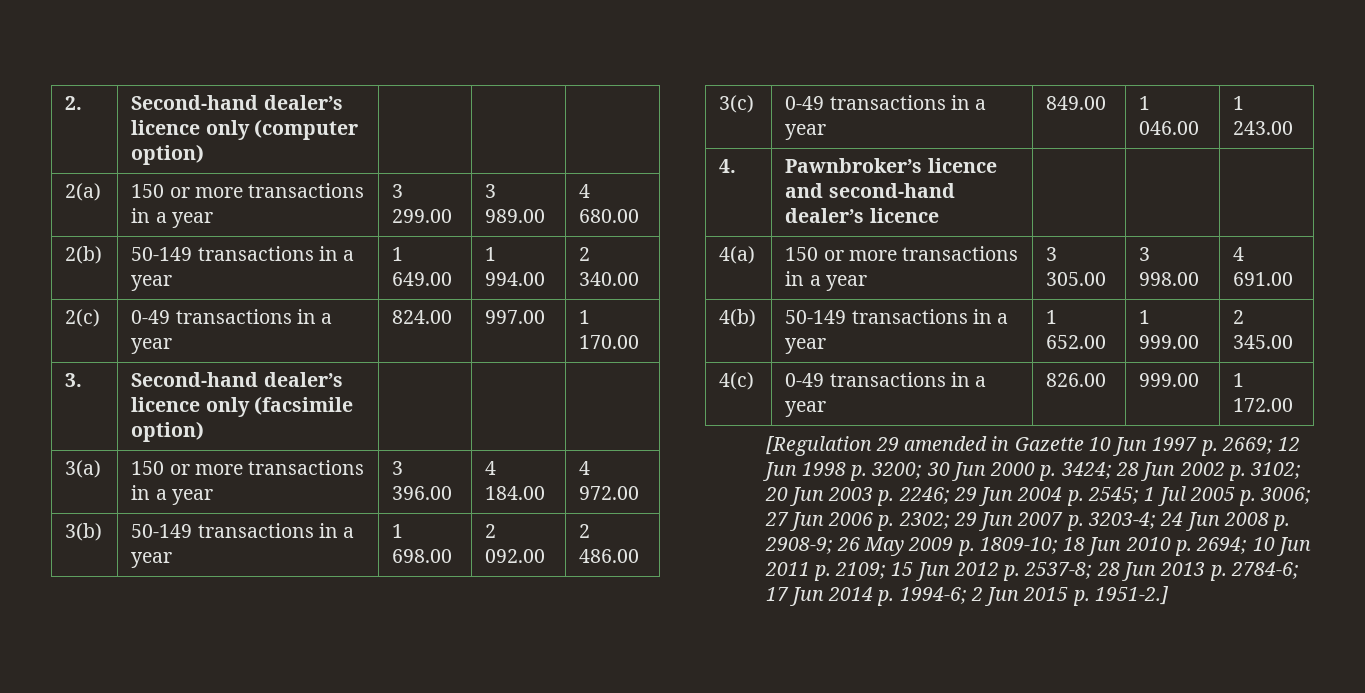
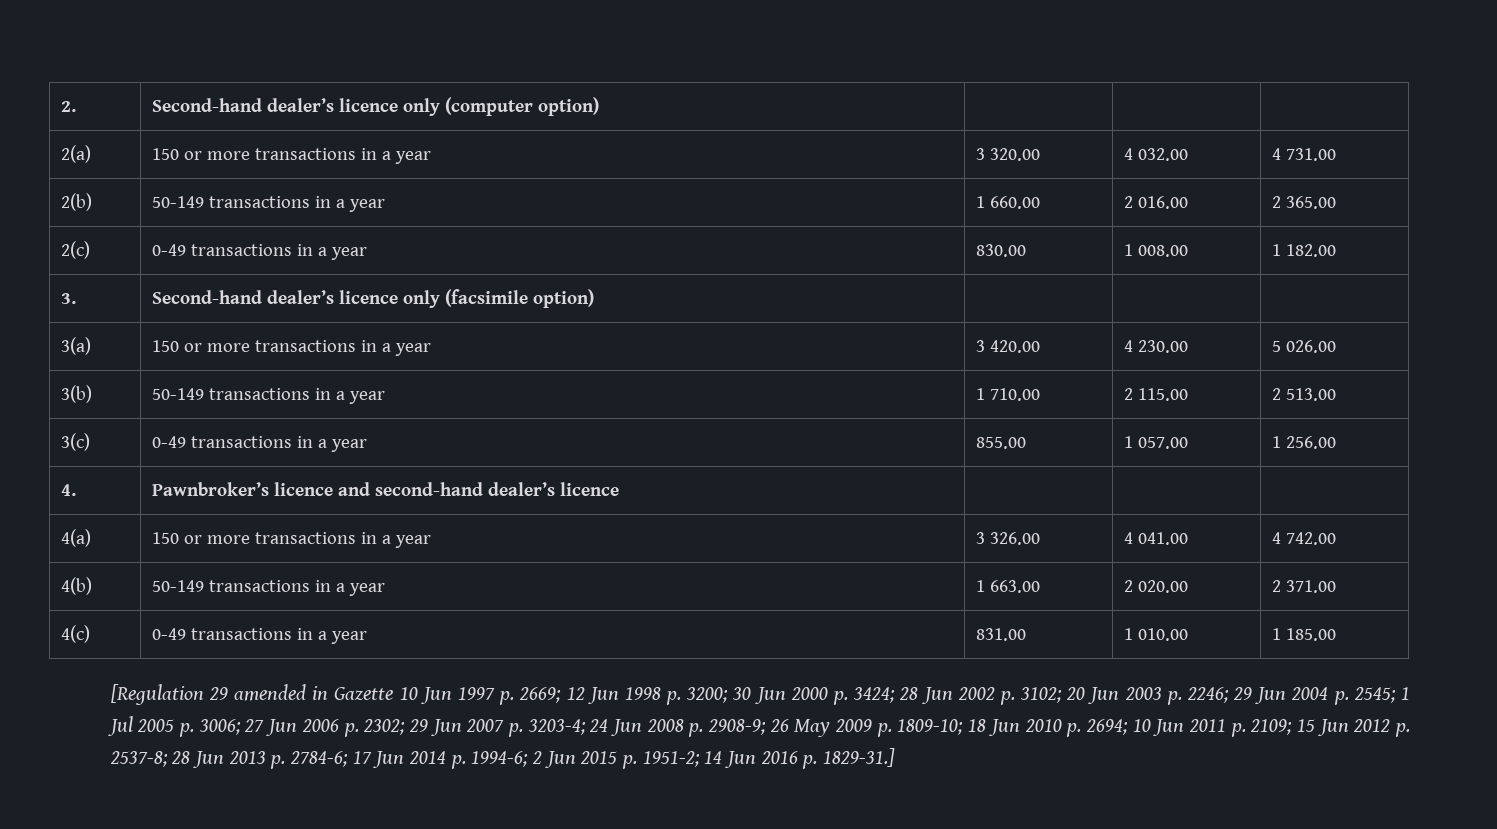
[392,209,453,223] [485,184,497,198] [485,209,546,223] [579,184,591,198] [579,209,640,223] 299.00 | 3 989.00 | 4 680.00 -> [989,148,1040,161] [1123,148,1188,161] [1271,148,1336,161] 320.00 | 4 032.00 | 4 731.00
[392,272,453,286] [485,247,497,261] [485,272,546,286] [579,247,591,261] [579,272,640,286] 649.00 | 1 994.00 | 2 340.00 -> [989,196,1040,209] [1123,196,1188,209] [1271,196,1336,209] 660.00 | 2 016.00 | 2 365.00
[392,310,453,324] [485,310,546,324] [579,310,591,324] [579,335,640,349] 824.00 | 997.00 | 1 170.00 -> [975,244,1026,257] [1123,244,1188,257] [1271,244,1336,257] 830.00 | 1 008.00 | 1 182.00
[392,486,453,500] [485,461,497,475] [485,486,546,500] [579,461,591,475] [579,486,640,500] 396.00 | 4 184.00 | 4 972.00 -> [989,340,1040,353] [1123,340,1188,353] [1271,340,1336,353] 420.00 | 4 230.00 | 5 026.00
[392,549,453,563] [485,524,497,538] [485,549,546,563] [579,524,591,538] [579,549,640,563] 698.00 | 2 092.00 | 2 486.00 -> [989,388,1040,401] [1123,388,1188,401] [1271,388,1336,401] 710.00 | 2 115.00 | 2 513.00
[1046,96,1107,110] [1139,96,1151,110] [1139,121,1200,135] [1233,96,1245,110] [1233,121,1294,135] 849.00 | 1 046.00 | 1 243.00 -> [975,437,1026,449] [1123,436,1188,449] [1271,436,1336,449] 855.00 | 1 057.00 | 1 256.00
[1046,272,1107,286] [1139,247,1151,261] [1139,272,1200,286] [1233,247,1245,261] [1233,272,1294,286] 305.00 | 3 998.00 | 4 691.00 -> [989,532,1040,545] [1123,532,1188,545] [1271,532,1336,545] 326.00 | 4 041.00 | 4 742.00
[1046,335,1107,349] [1139,310,1151,324] [1139,335,1200,349] [1233,310,1245,324] [1233,335,1294,349] 652.00 | 1 999.00 | 2 345.00 -> [989,580,1040,593] [1123,580,1188,593] [1271,580,1336,593] 663.00 | 2 020.00 | 2 371.00
[1046,373,1107,387] [1139,373,1200,387] [1233,373,1245,387] [1233,398,1294,412] 826.00 | 999.00 | 1 172.00 -> [975,628,1026,641] [1123,628,1188,641] [1271,628,1336,641] 831.00 | 1 010.00 | 1 185.00
[1095,586,1170,605] 1951-2.] -> [642,748,896,769] 1951-2; 14 Jun 2016 p. 1829-31.]

